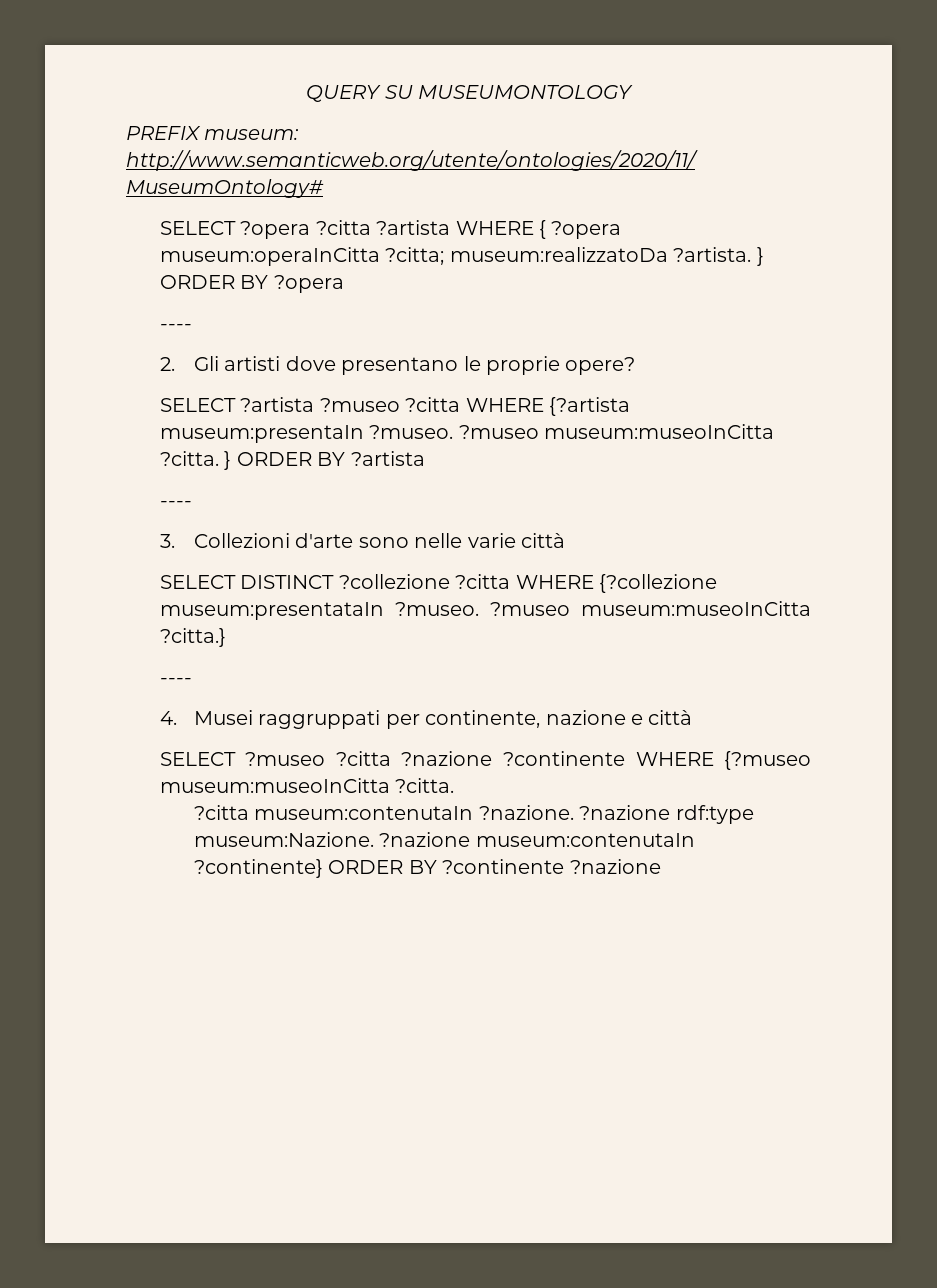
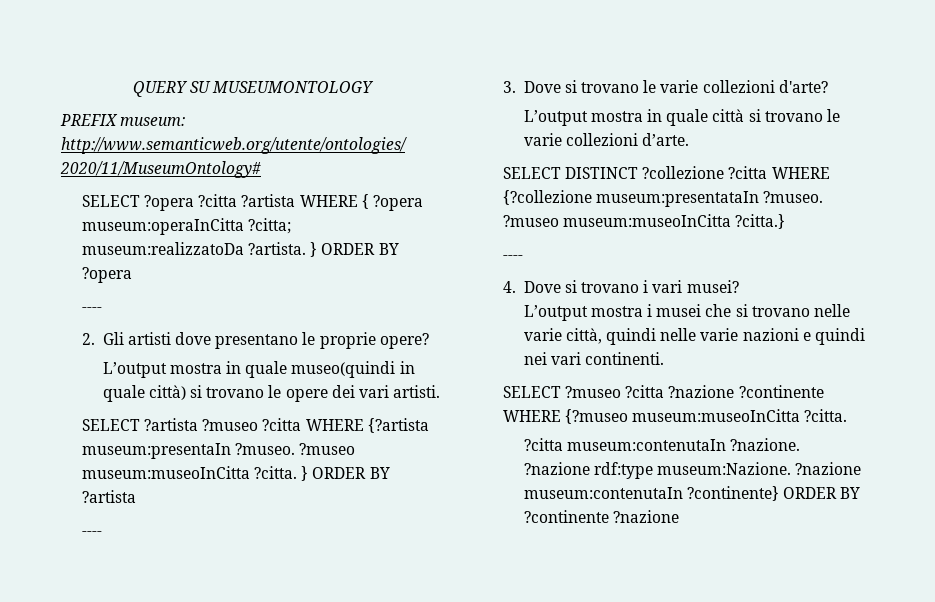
(636, 366) none -> [102,361,415,378] [102,385,441,402] // L’output mostra in quale museo(quindi in quale città) si trovano le opere dei vari artisti.
[193,533,565,548] Collezioni d'arte sono nelle varie città -> [523,80,828,93] [523,109,840,126] [523,133,690,146] Dove si trovano le varie collezioni d'arte? // L’output mostra in quale città si trovano le varie collezioni d’arte.
[193,710,693,729] Musei raggruppati per continente, nazione e città -> [523,280,739,293] [523,304,850,321] [523,328,865,345] [523,352,665,365] Dove si trovano i vari musei? // L’output mostra i musei che si trovano nelle varie città, quindi nelle varie nazioni e quindi nei vari continenti.

